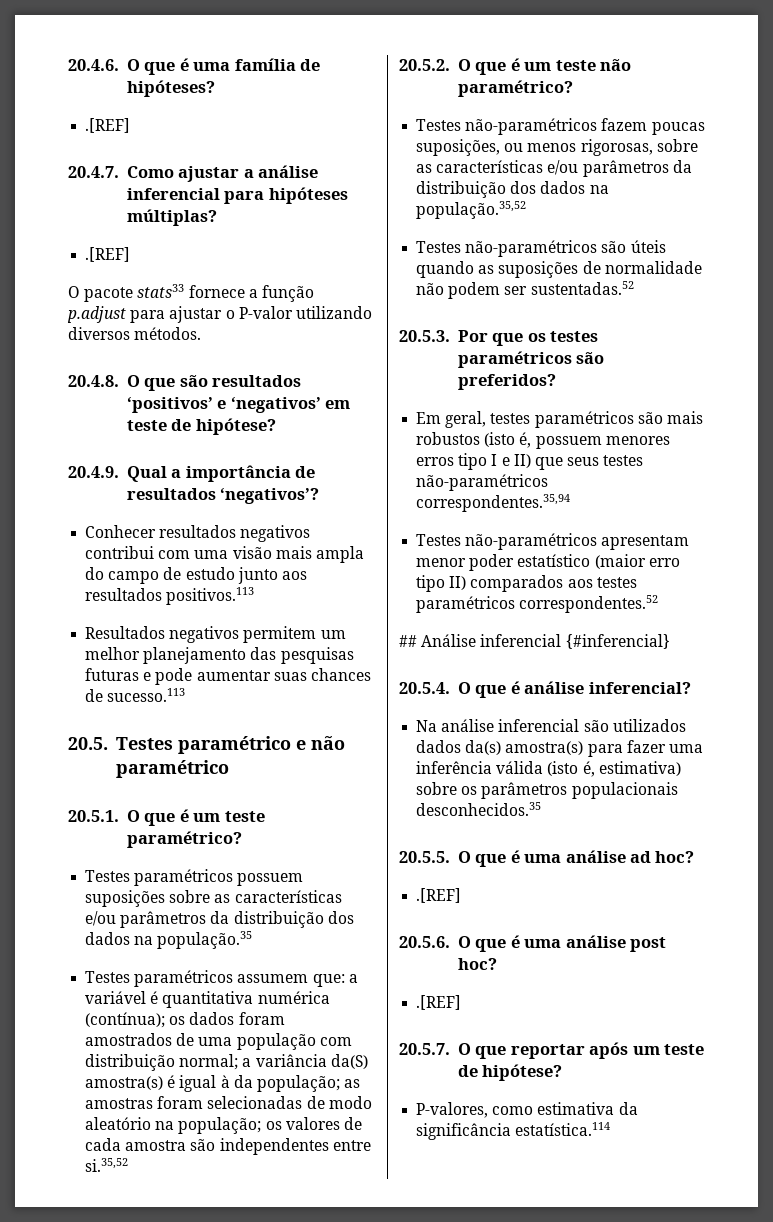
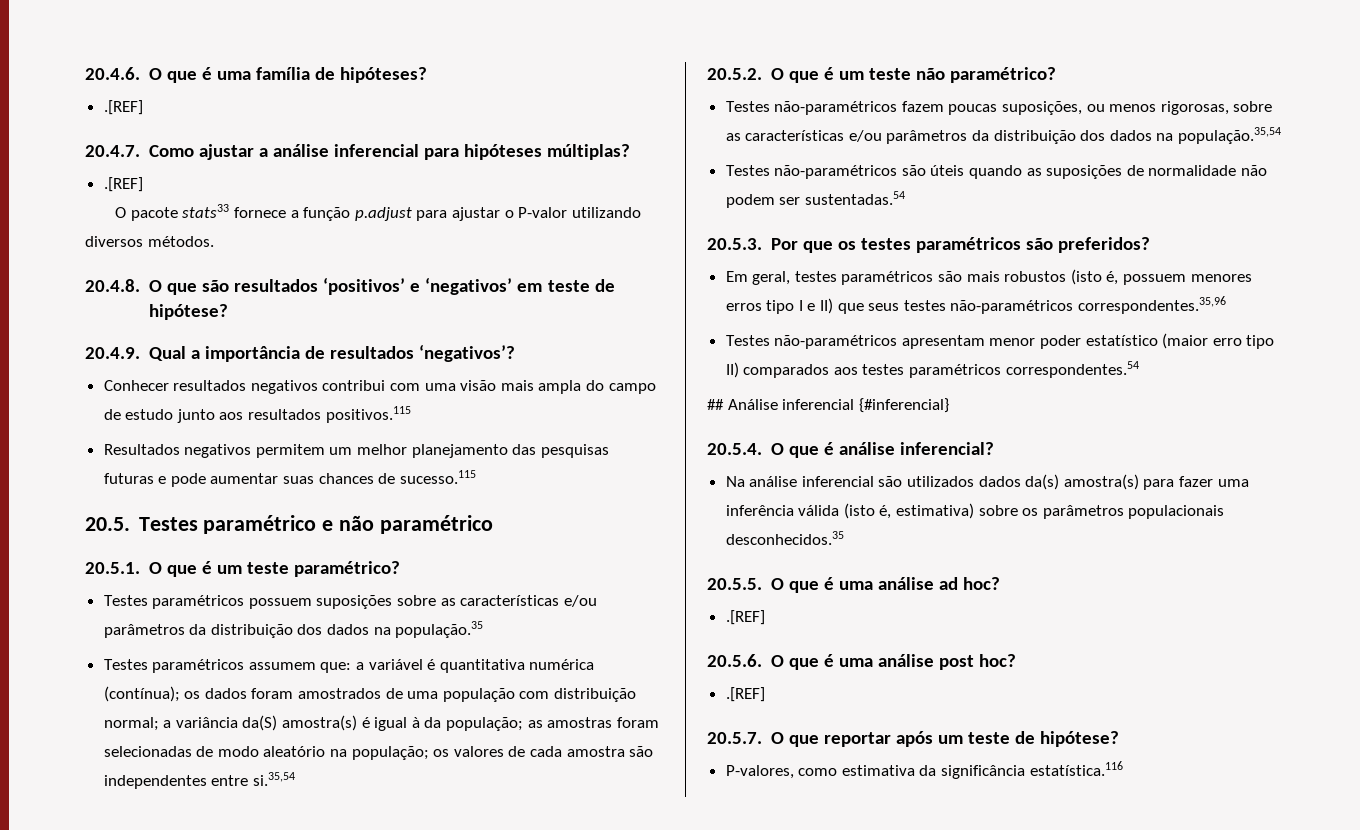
[166,587,255,605] positivos.113 -> [325,406,411,423] positivos.115
[107,688,186,702] sucesso.113 -> [399,470,476,484] sucesso.115
[85,1158,129,1172] si.35,52 -> [252,772,295,786] si.35,54
[416,201,527,219] população.35,52 -> [1178,127,1282,144] população.35,54
[530,281,634,295] sustentadas.52 -> [804,191,905,205] sustentadas.54
[416,494,571,512] correspondentes.35,94 -> [1078,296,1227,314] correspondentes.35,96
[519,595,659,613] correspondentes.52 -> [1005,361,1139,378] correspondentes.54
[515,1122,611,1136] estatística.114 -> [1029,761,1123,776] estatística.116

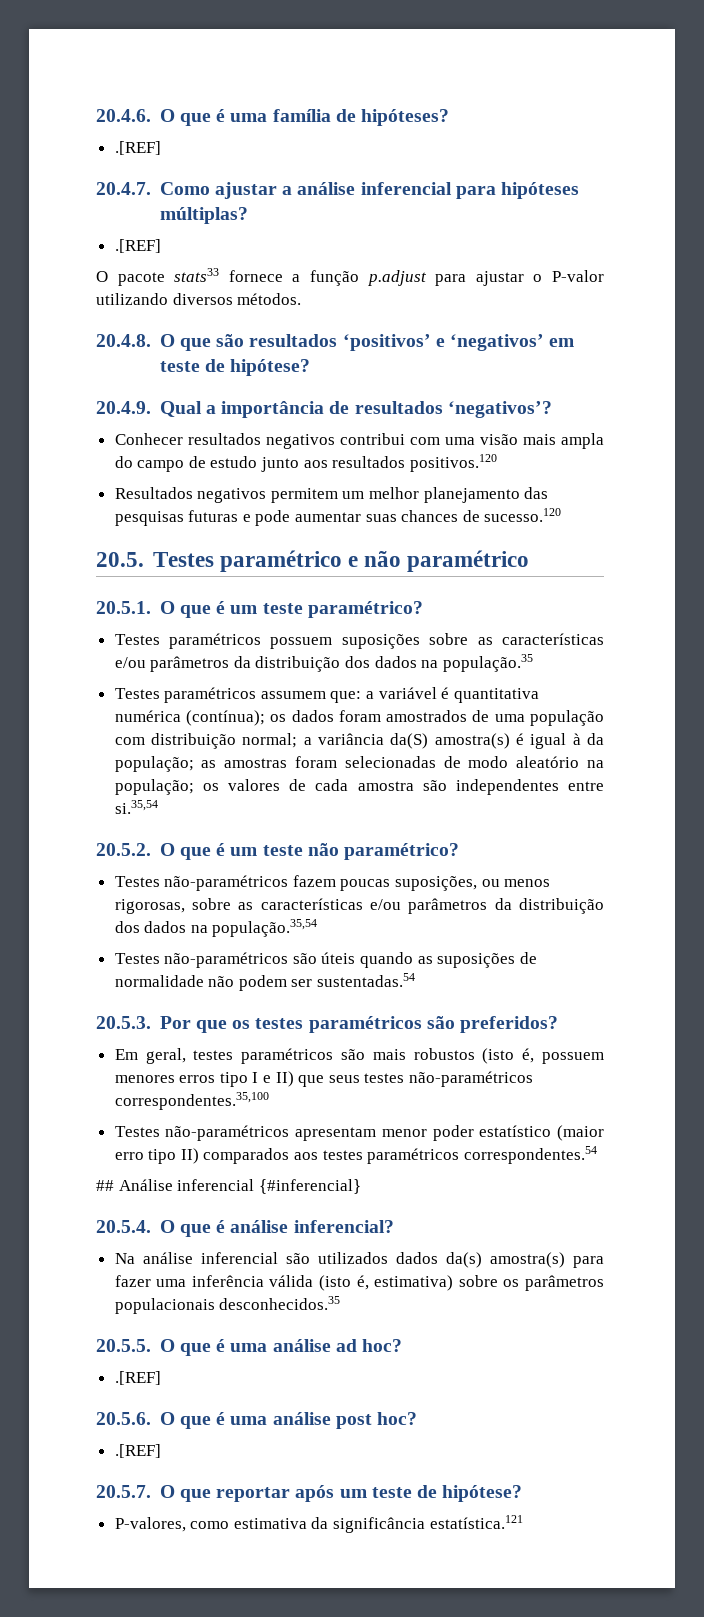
[325,406,411,423] positivos.115 -> [409,454,497,472] positivos.120
[399,470,476,484] sucesso.115 -> [484,508,562,522] sucesso.120
[1078,296,1227,314] correspondentes.35,96 -> [114,1092,269,1110] correspondentes.35,100
[1029,761,1123,776] estatística.116 -> [429,1515,523,1529] estatística.121

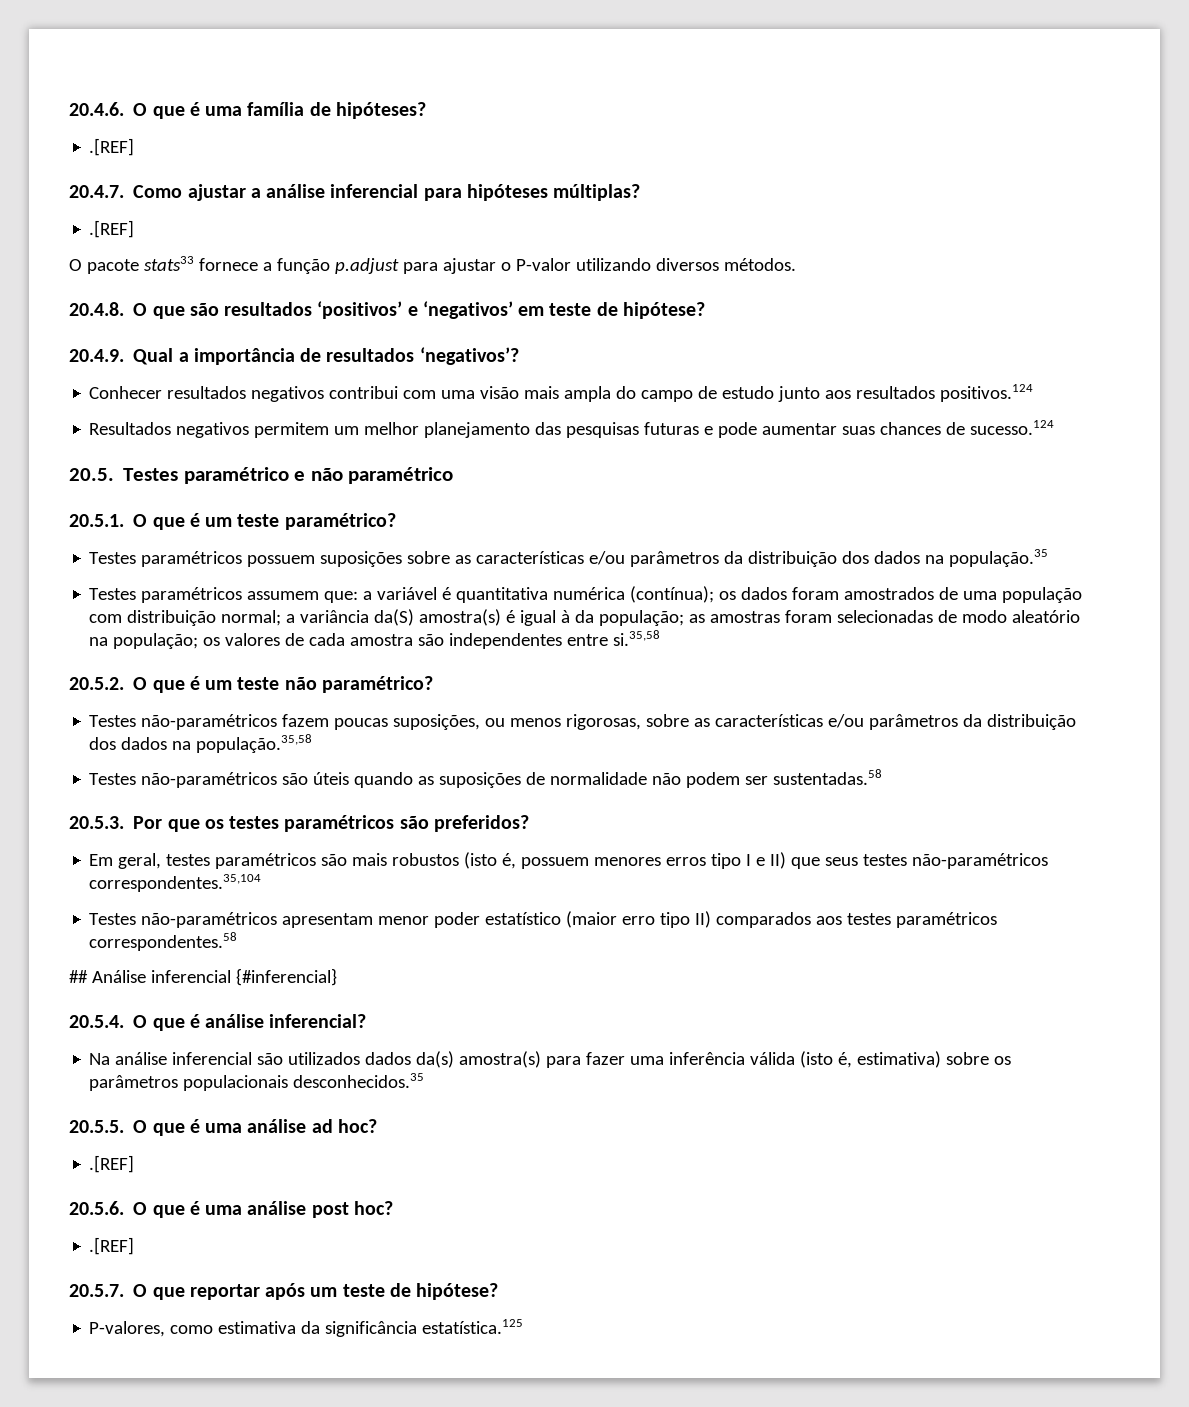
[409,454,497,472] positivos.120 -> [940,384,1034,402] positivos.124
[484,508,562,522] sucesso.120 -> [970,420,1055,435] sucesso.124
[114,800,158,814] si.35,54 -> [613,630,661,646] si.35,58
[212,919,318,937] população.35,54 -> [196,734,313,753] população.35,58
[317,973,416,987] sustentadas.54 -> [773,769,883,785] sustentadas.58
[114,1092,269,1110] correspondentes.35,100 -> [89,874,262,892] correspondentes.35,104
[463,1146,597,1164] correspondentes.54 -> [89,932,238,951] correspondentes.58
[429,1515,523,1529] estatística.121 -> [422,1319,524,1334] estatística.125

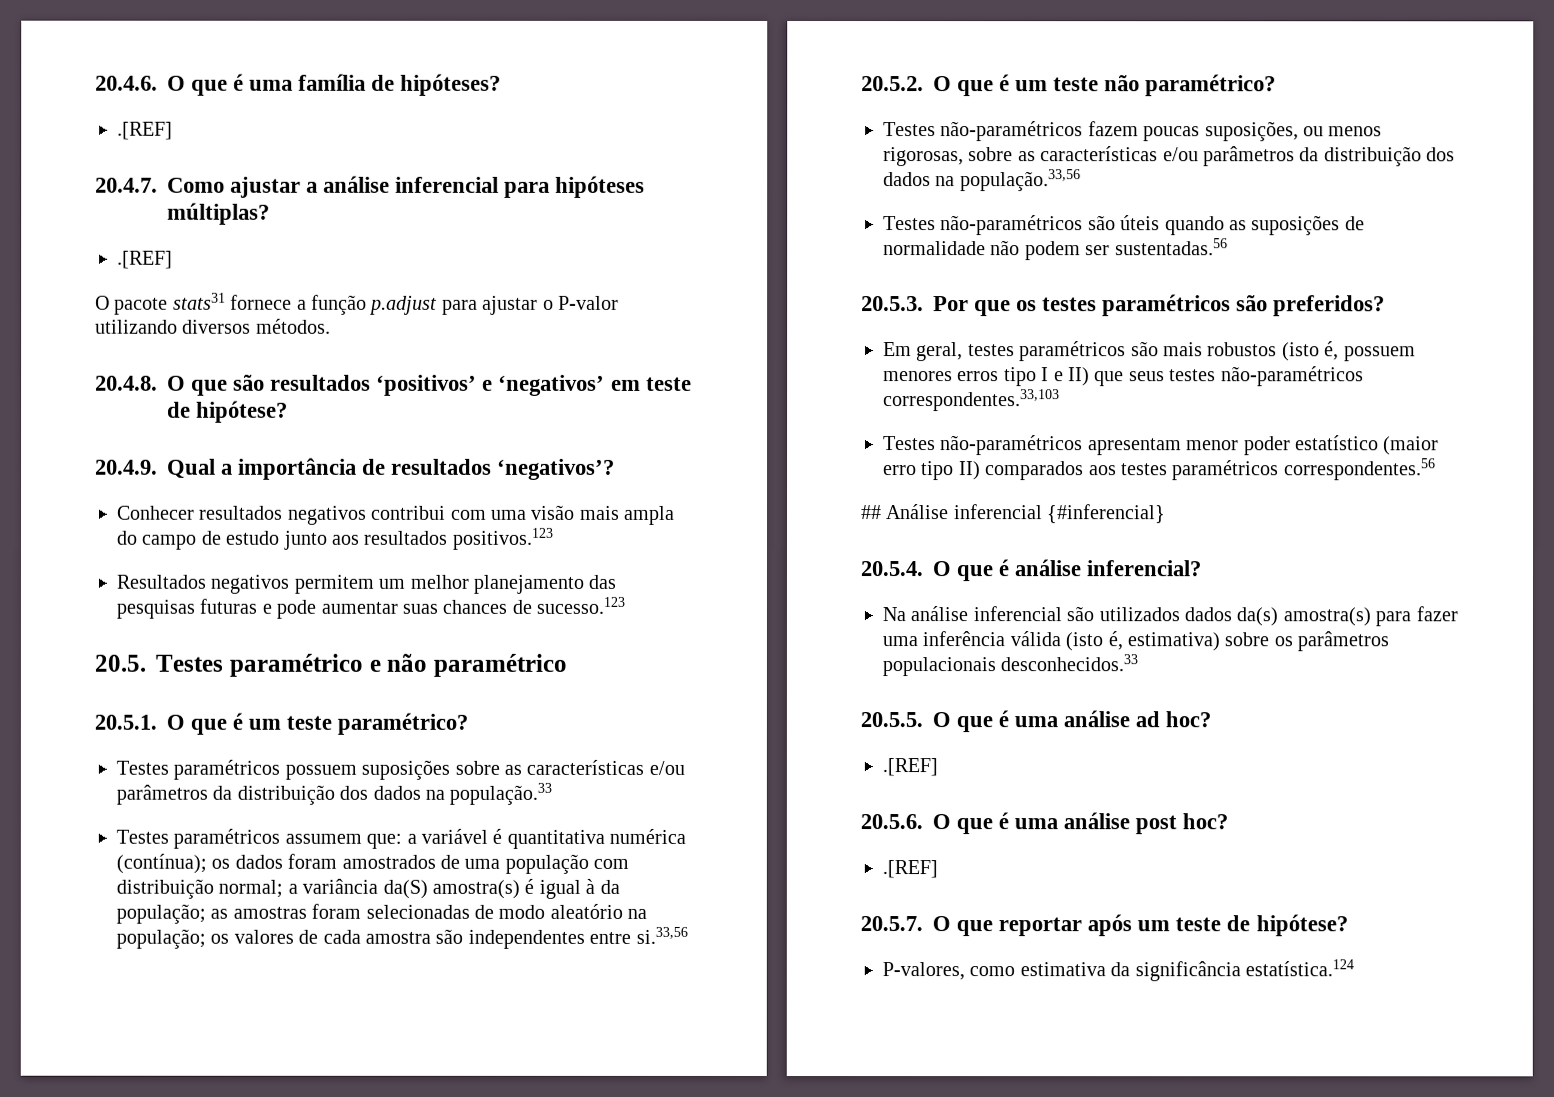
[143,256,194,271] stats33 -> [172,292,226,310] stats31
[940,384,1034,402] positivos.124 -> [451,527,554,550] positivos.123
[970,420,1055,435] sucesso.124 -> [536,596,626,614] sucesso.123
[949,549,1049,567] população.35 -> [449,782,553,805] população.33
[613,630,661,646] si.35,58 -> [635,926,688,944] si.33,56
[196,734,313,753] população.35,58 -> [959,169,1081,192] população.33,56
[773,769,883,785] sustentadas.58 -> [1114,238,1228,256] sustentadas.56
[89,874,262,892] correspondentes.35,104 -> [883,389,1060,412] correspondentes.33,103
[89,932,238,951] correspondentes.58 -> [1283,458,1436,481] correspondentes.56
[293,1073,425,1088] desconhecidos.35 -> [1000,654,1139,672] desconhecidos.33
[422,1319,524,1334] estatística.125 -> [1245,959,1354,977] estatística.124

